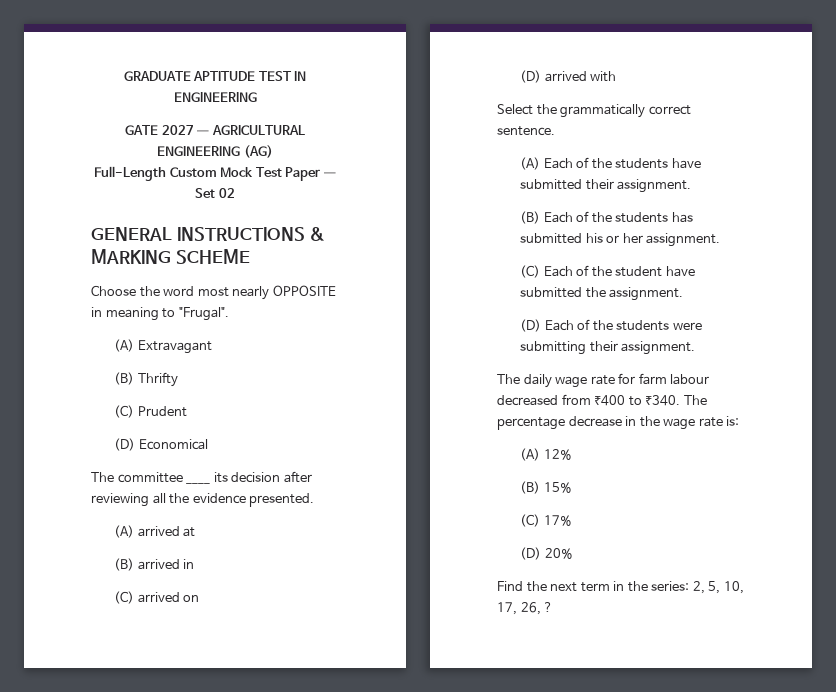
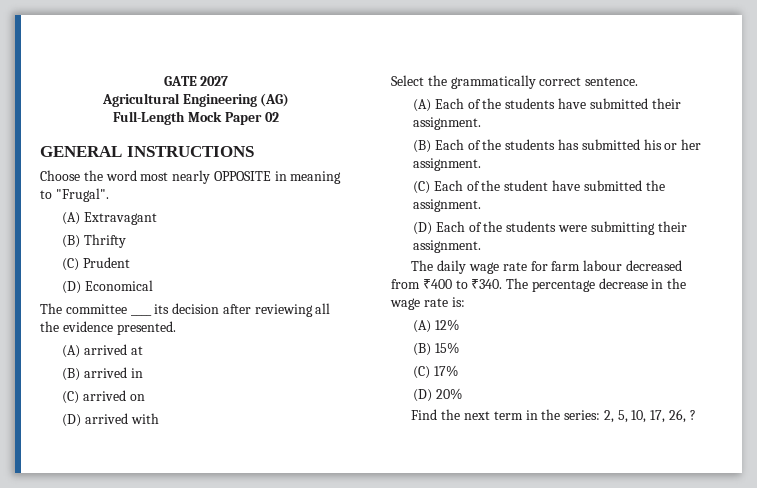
[123,71,307,81] [173,92,257,102] GRADUATE APTITUDE TEST IN ENGINEERING // -> (163, 81) none
[197,125,305,135] [157,146,241,156] — AGRICULTURAL ENGINEERING -> [101,93,257,107] // Agricultural Engineering
[169,167,336,181] [195,188,216,198] Custom Mock Test Paper — Set -> [188,111,262,125] Mock Paper
[309,227,326,241] [91,249,250,264] & MARKING SCHEME -> (254, 151) none

